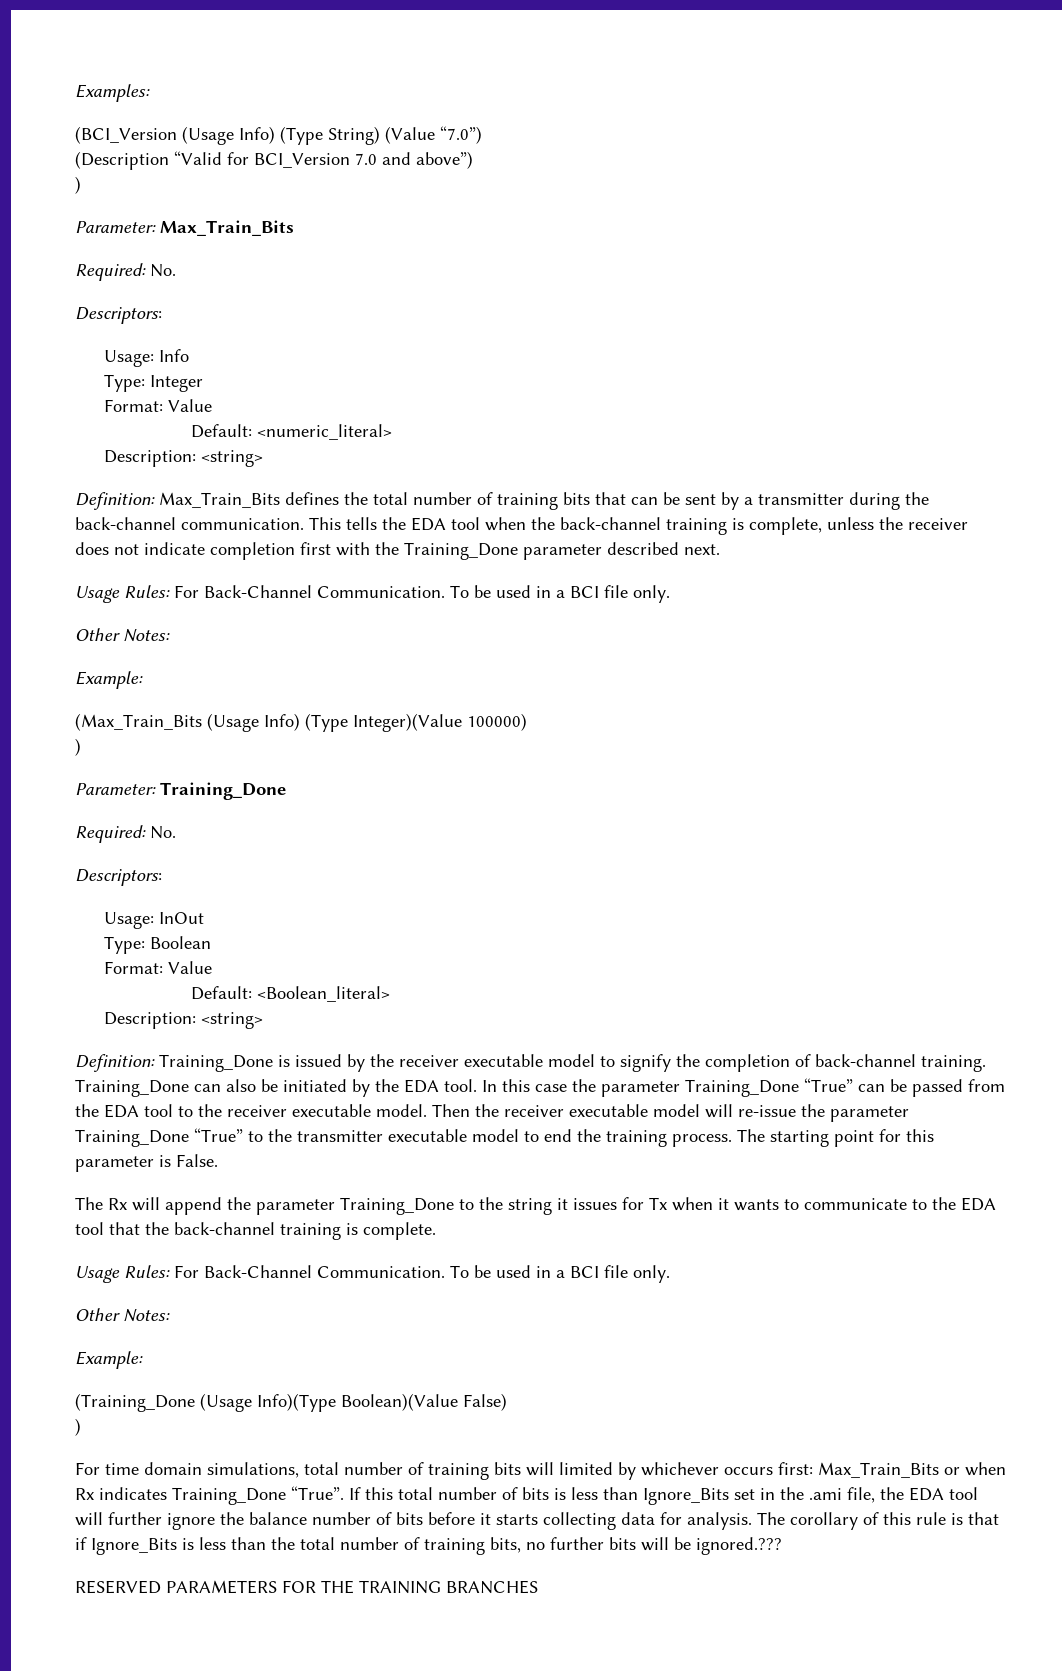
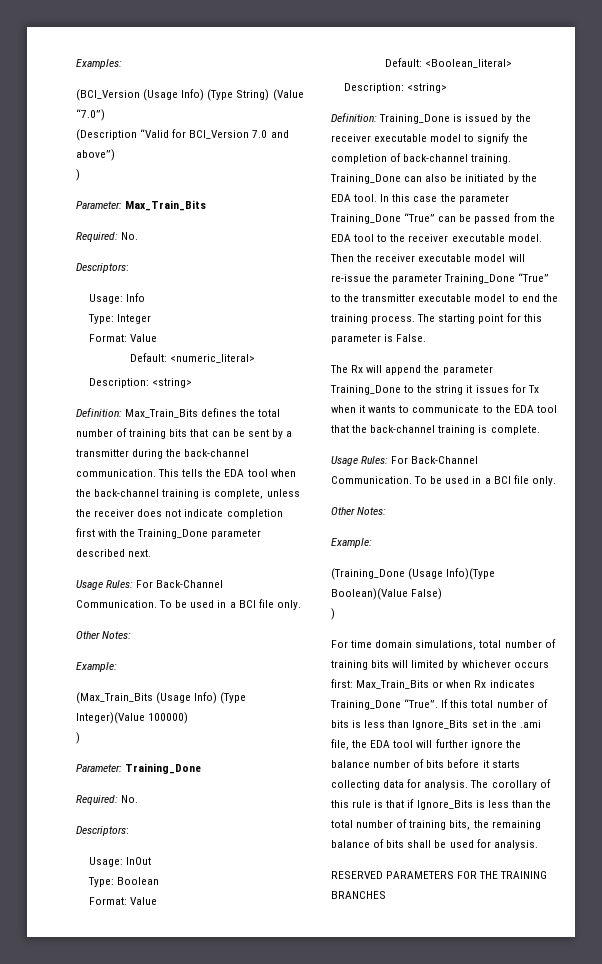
[526,1537,782,1555] no further bits will be ignored.??? -> [473,820,541,830] [331,839,538,850] the remaining balance of bits shall be used for analysis.

